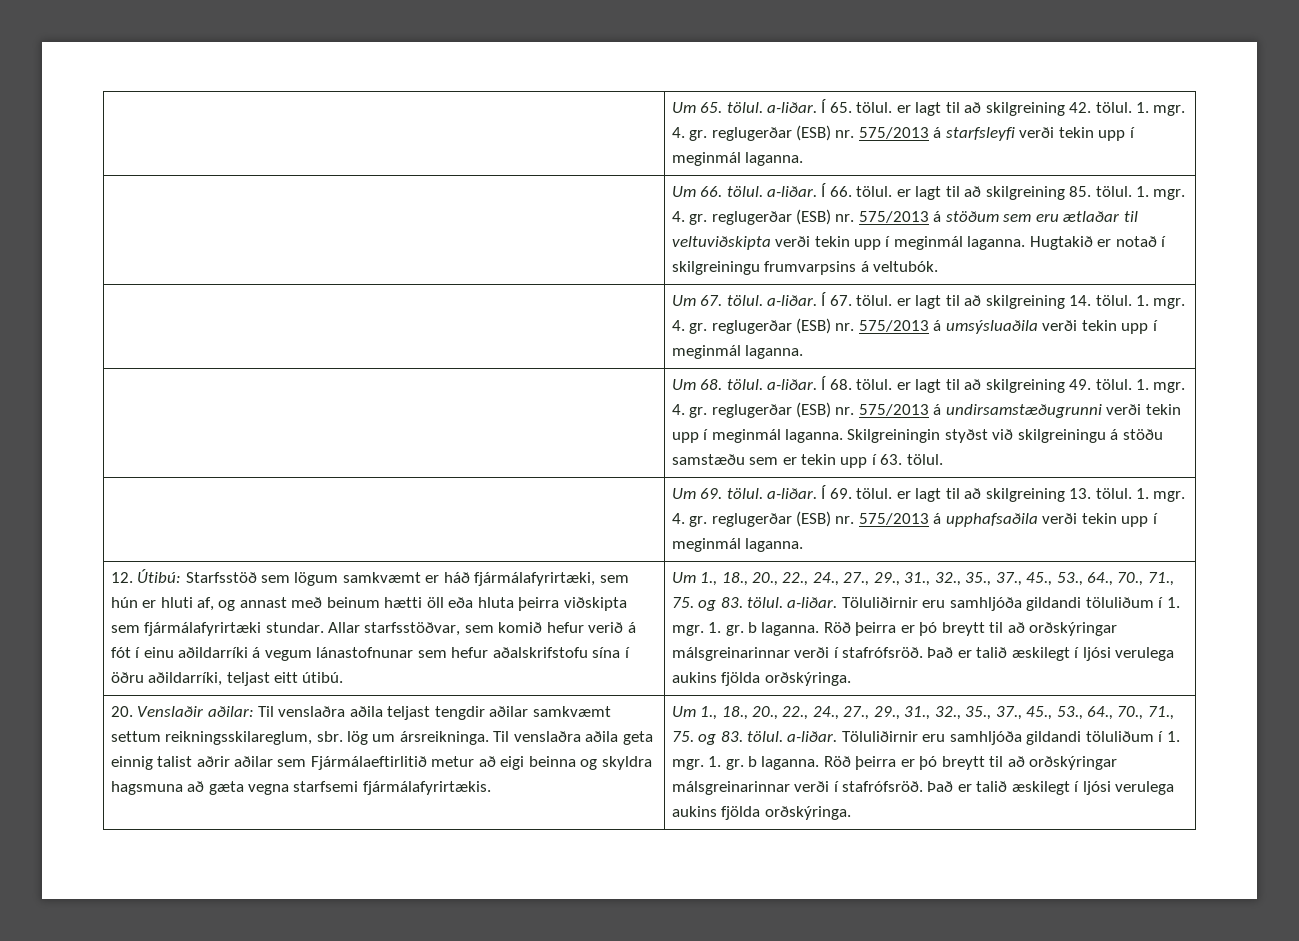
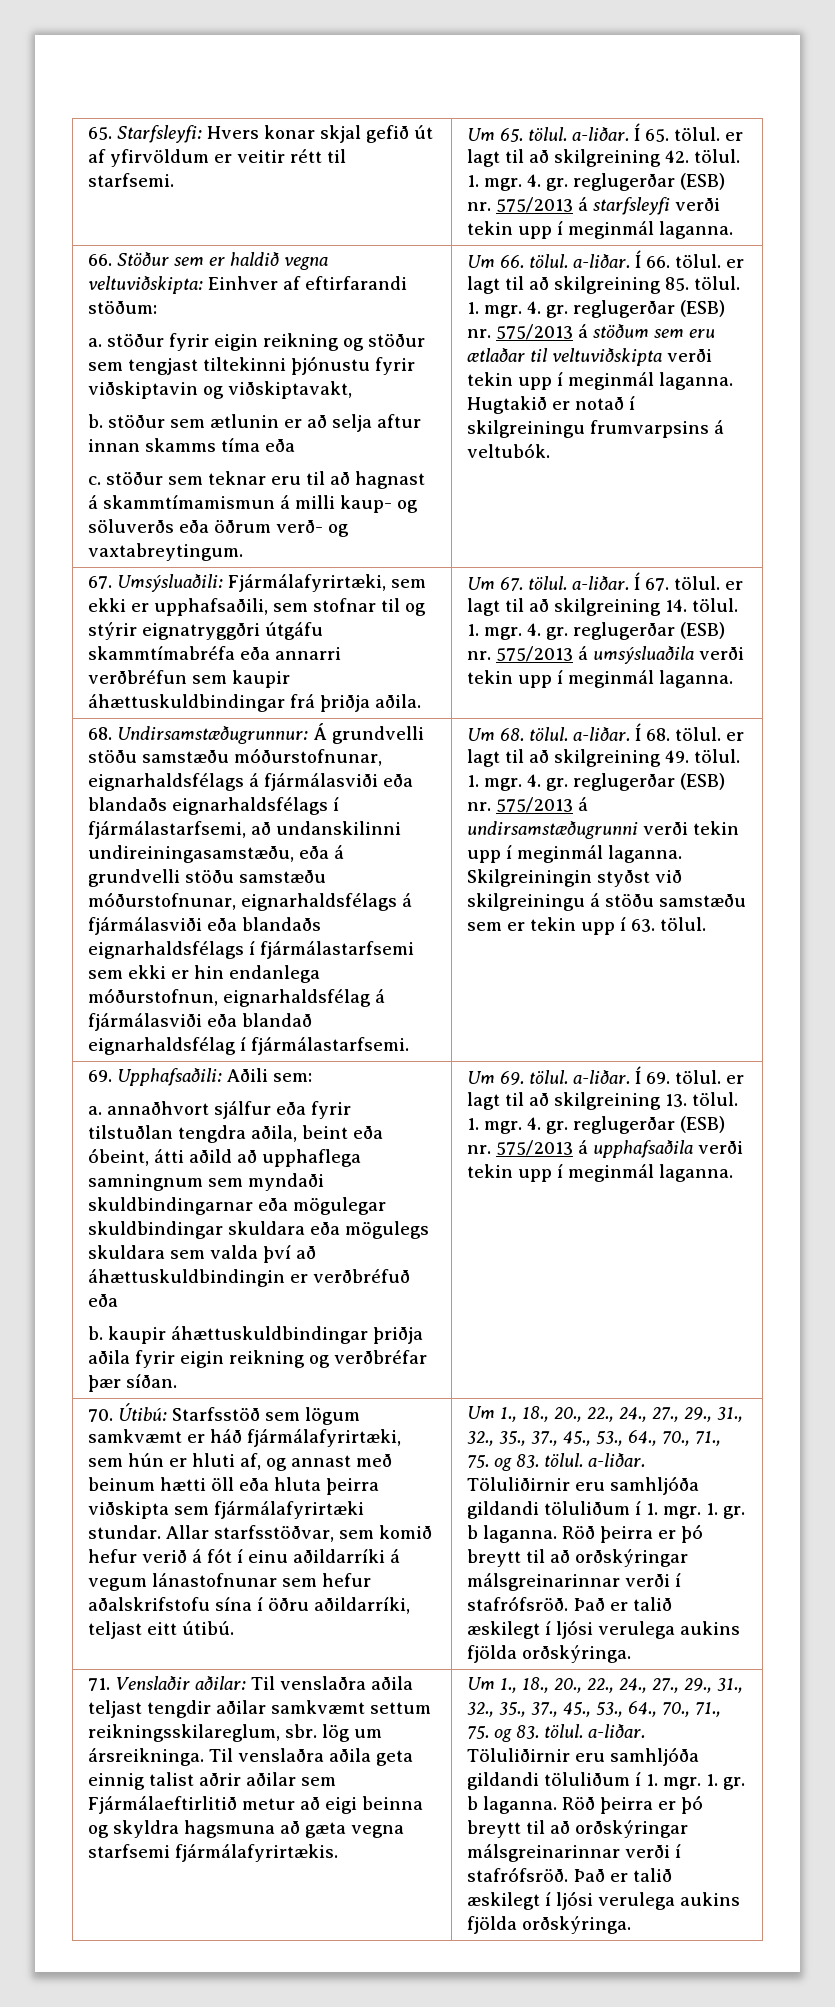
(671, 107) none -> [87,125,433,143] [87,149,346,167] [87,173,174,187] 65. Starfsleyfi: Hvers konar skjal gefið út af yfirvöldum er veitir rétt til starfsemi.
(804, 159) none -> [87,252,328,270] [87,276,407,294] [87,301,157,314] [87,333,425,351] [87,356,415,375] [87,381,352,399] [87,414,421,432] [87,438,295,452] [87,471,425,489] [87,495,418,513] [87,519,349,537] [87,543,243,561] 66. Stöður sem er haldið vegna veltuviðskipta: Einhver af eftirfarandi stöðum: // a. stöður fyrir eigin reikning og stöður sem tengjast tiltekinni þjónustu fyrir viðskiptavin og viðskiptavakt, // b. stöður sem ætlunin er að selja aftur innan skamms tíma eða // c. stöður sem teknar eru til að hagnast á skammtímamismun á milli kaup- og söluverðs eða öðrum verð- og vaxtabreytingum.
(939, 266) none -> [87,574,426,592] [87,598,426,616] [87,622,323,640] [87,646,341,660] [87,670,290,688] [87,694,421,712] 67. Umsýsluaðili: Fjármálafyrirtæki, sem ekki er upphafsaðili, sem stofnar til og stýrir eignatryggðri útgáfu skammtímabréfa eða annarri verðbréfun sem kaupir áhættuskuldbindingar frá þriðja aðila.
(804, 352) none -> [87,723,424,744] [87,748,382,766] [87,773,413,791] [87,797,339,815] [87,821,401,839] [87,845,344,863] [87,869,326,887] [87,892,412,911] [87,917,321,935] [87,941,414,959] [87,965,320,983] [87,988,385,1007] [87,1013,312,1031] [87,1037,409,1055] 68. Undirsamstæðugrunnur: Á grundvelli stöðu samstæðu móðurstofnunar, eignarhaldsfélags á fjármálasviði eða blandaðs eignarhaldsfélags í fjármálastarfsemi, að undanskilinni undireiningasamstæðu, eða á grundvelli stöðu samstæðu móðurstofnunar, eignarhaldsfélags á fjármálasviði eða blandaðs eignarhaldsfélags í fjármálastarfsemi sem ekki er hin endanlega móðurstofnun, eignarhaldsfélag á fjármálasviði eða blandað eignarhaldsfélag í fjármálastarfsemi.
(943, 459) none -> [87,1068,312,1086] [87,1101,351,1119] [87,1125,383,1143] [87,1148,361,1167] [87,1173,324,1191] [87,1197,386,1215] [87,1221,429,1239] [87,1245,316,1263] [87,1269,410,1287] [87,1294,118,1307] [87,1326,423,1344] [87,1350,427,1368] [87,1374,177,1392] 69. Upphafsaðili: Aðili sem: // a. annaðhvort sjálfur eða fyrir tilstuðlan tengdra aðila, beint eða óbeint, átti aðild að upphaflega samningnum sem myndaði skuldbindingarnar eða mögulegar skuldbindingar skuldara eða mögulegs skuldara sem valda því að áhættuskuldbindingin er verðbréfuð eða // b. kaupir áhættuskuldbindingar þriðja aðila fyrir eigin reikning og verðbréfar þær síðan.
[110,572,133,583] 12. -> [87,1409,113,1422] 70.
[110,706,133,717] 20. -> [87,1678,110,1691] 71.

